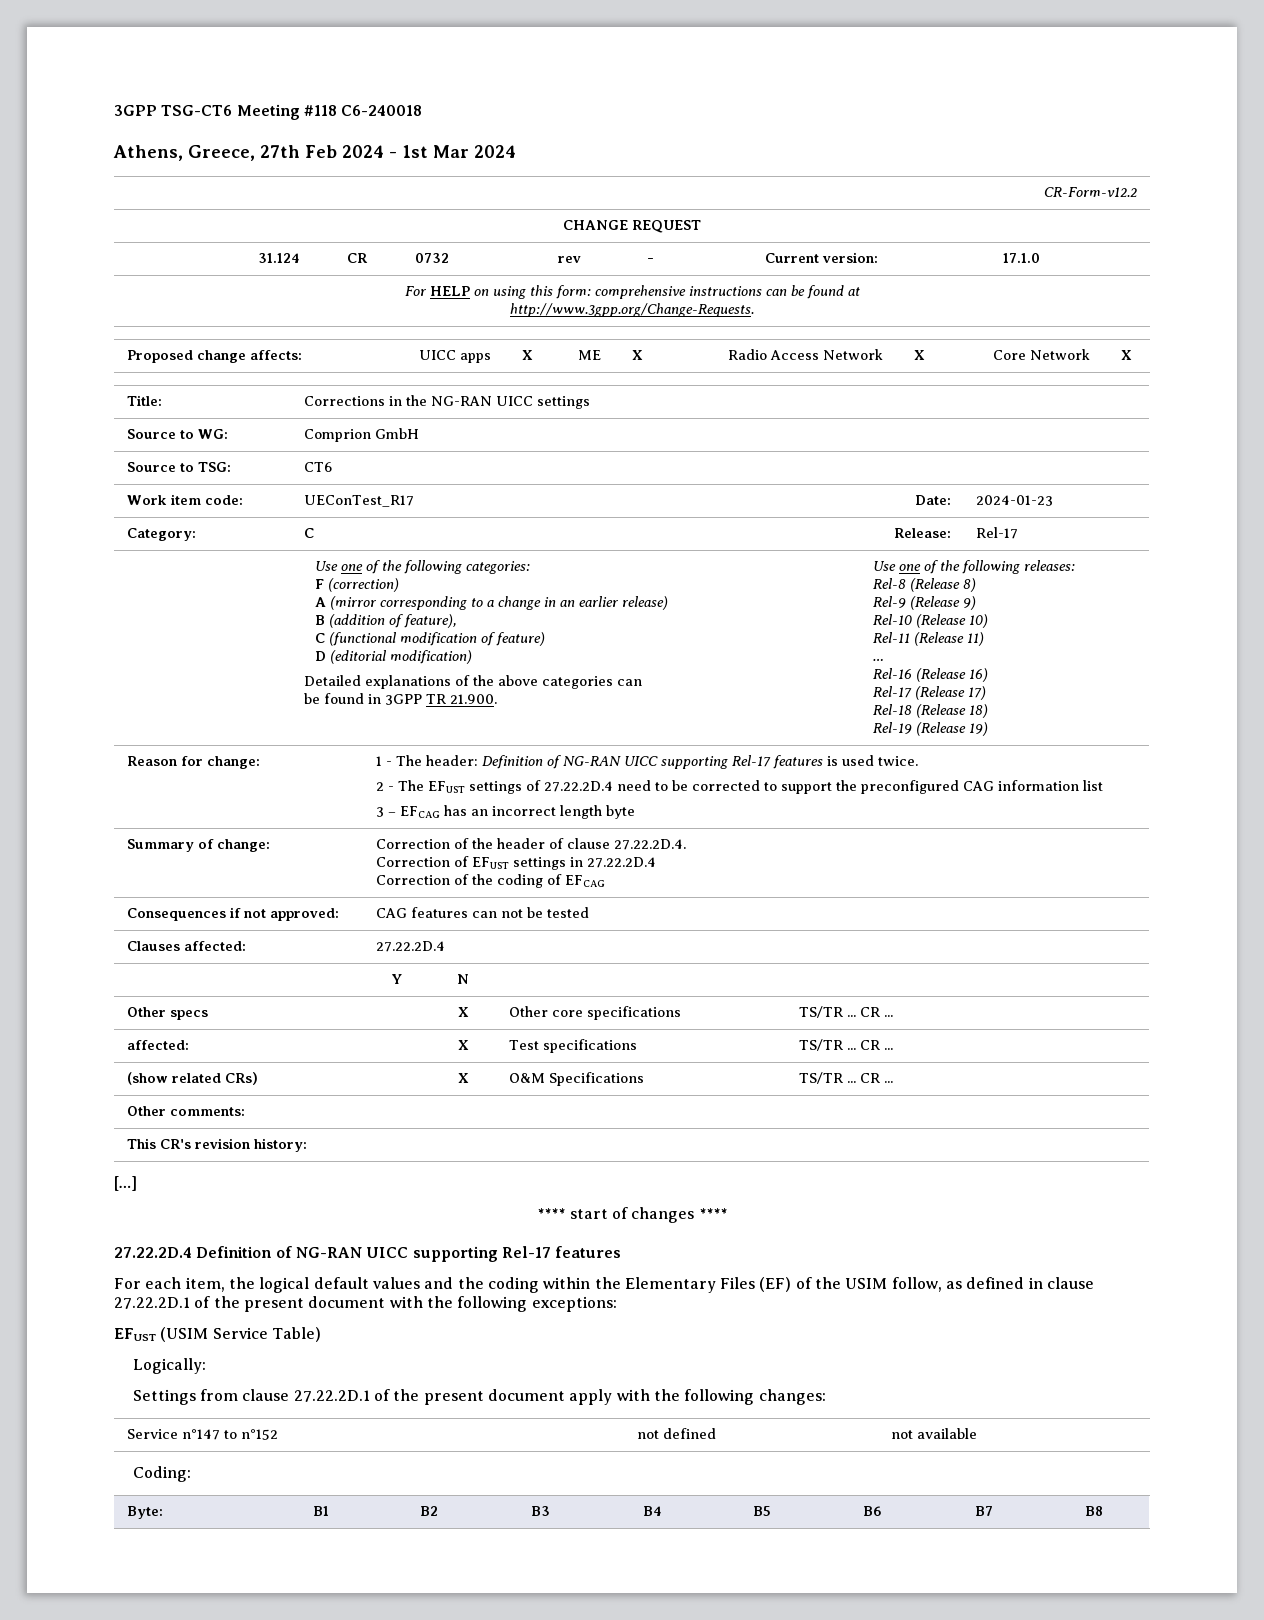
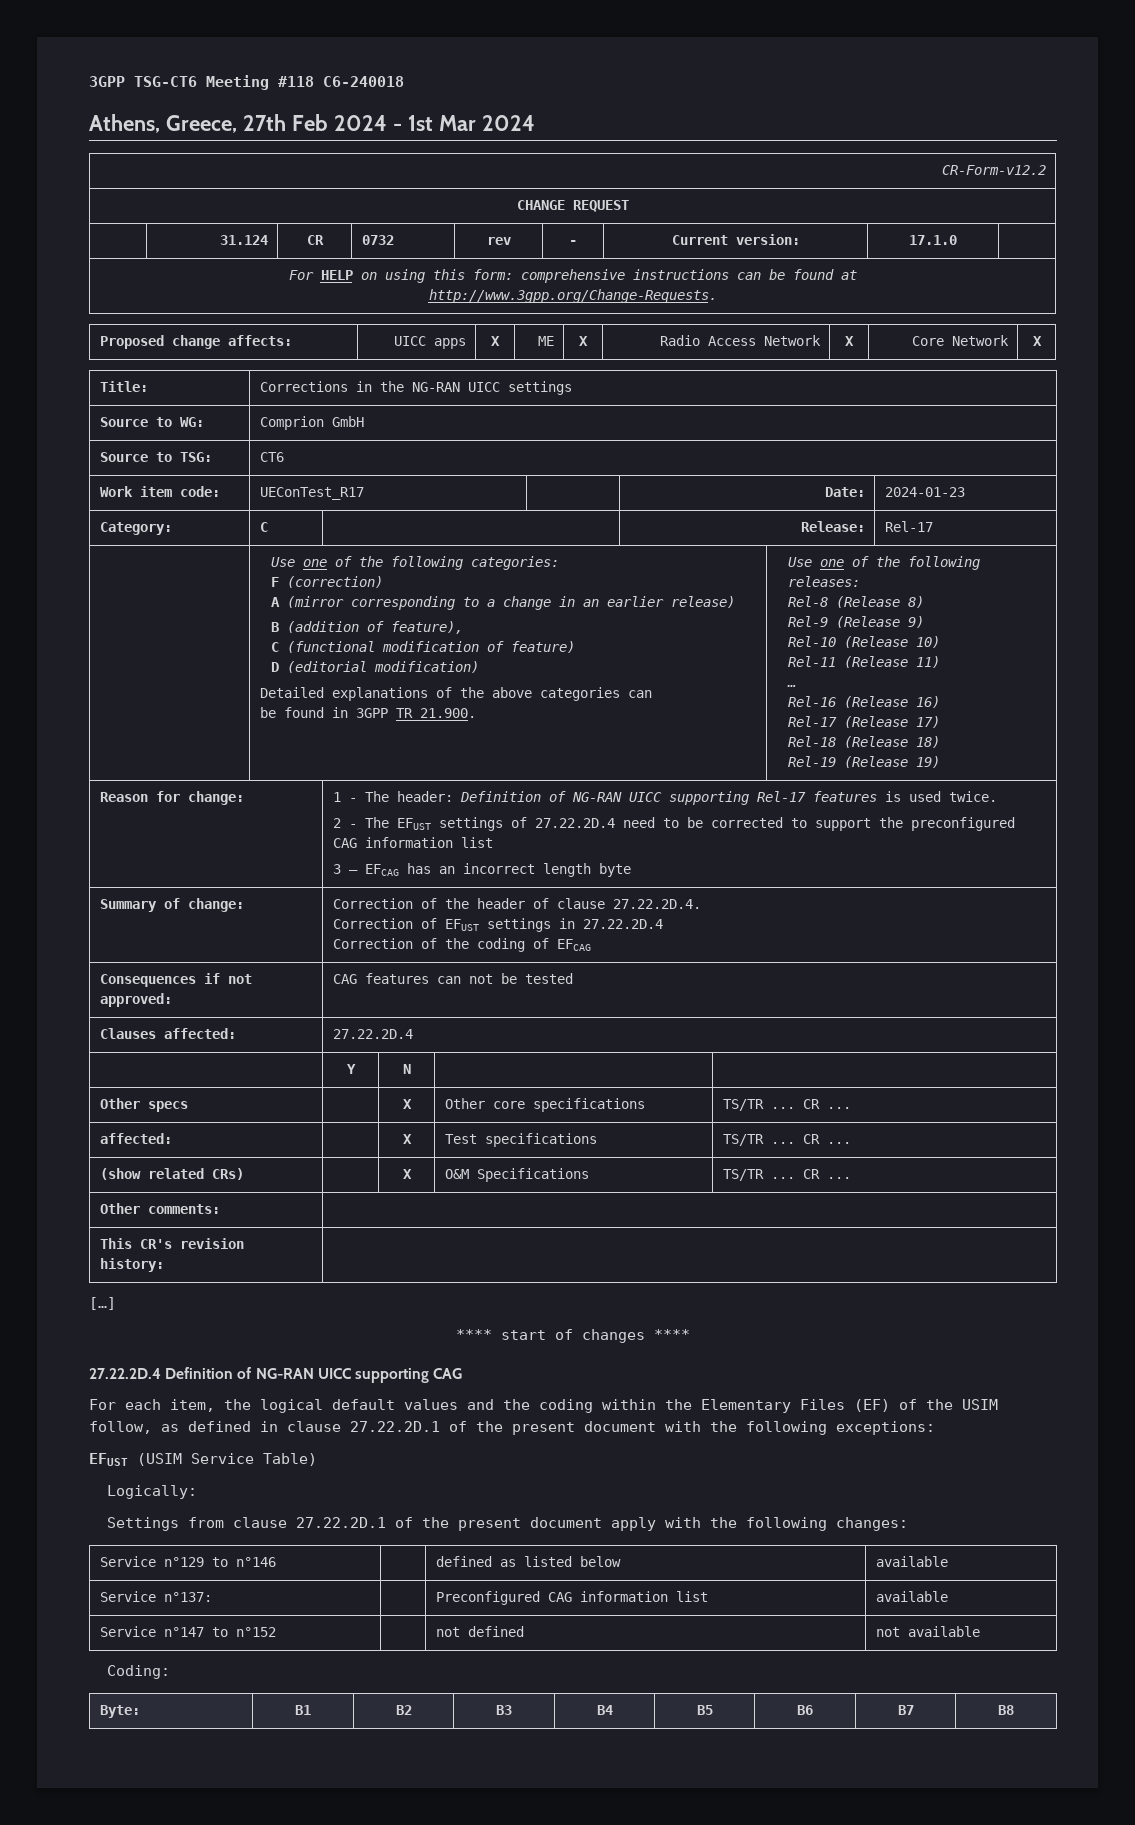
[501,1246,622,1258] Rel-17 features -> [433,1368,463,1379] CAG
(826, 1397) none -> [99,1556,276,1567] [435,1556,621,1567] [875,1556,948,1567] [99,1591,212,1602] [435,1591,708,1605] [875,1591,948,1602] // Service n°129 to n°146 | | defined as listed below | available // Service n°137: | | Preconfigured CAG information list | available

